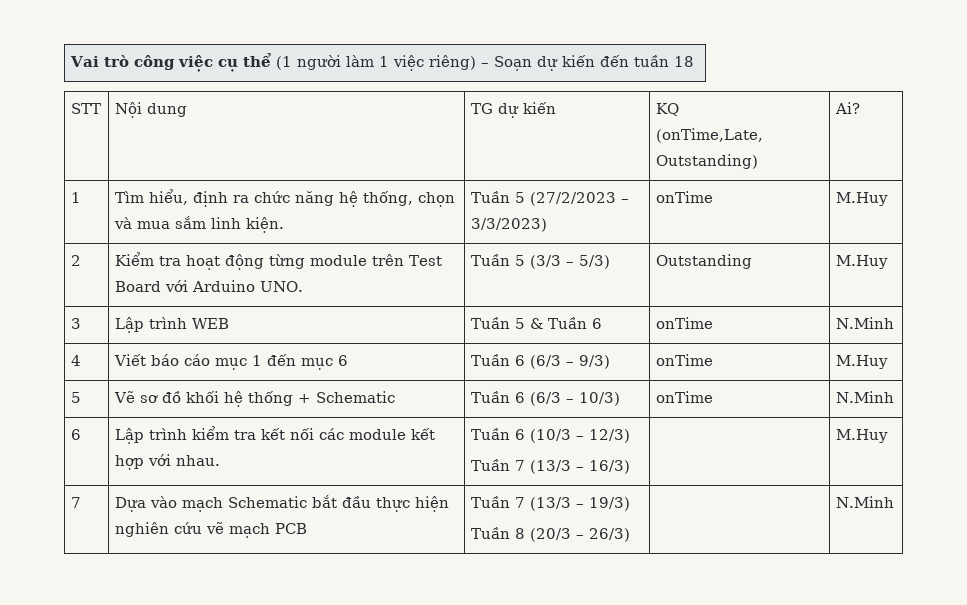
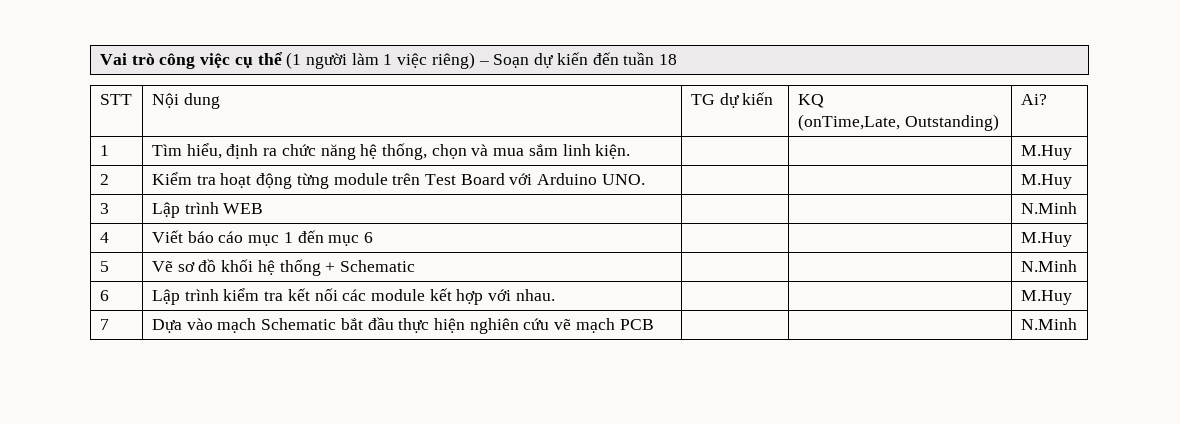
[470,191,629,206] [470,218,547,232] [655,191,713,203] Tuần 5 (27/2/2023 – 3/3/2023) | onTime -> (631, 151) |
[470,254,610,269] [655,254,752,269] Tuần 5 (3/3 – 5/3) | Outstanding -> (645, 179) |
[470,317,602,329] [655,317,713,329] Tuần 5 & Tuần 6 | onTime -> (264, 208) |
[470,354,610,369] [655,354,713,366] Tuần 6 (6/3 – 9/3) | onTime -> (374, 237) |
[470,391,620,406] [655,391,713,403] Tuần 6 (6/3 – 10/3) | onTime -> (416, 266) |
[470,428,630,443] [470,459,630,474] Tuần 6 (10/3 – 12/3) // Tuần 7 (13/3 – 16/3) -> (555, 295) none
[470,496,630,511] [470,527,630,542] Tuần 7 (13/3 – 19/3) // Tuần 8 (20/3 – 26/3) -> (654, 324) none

